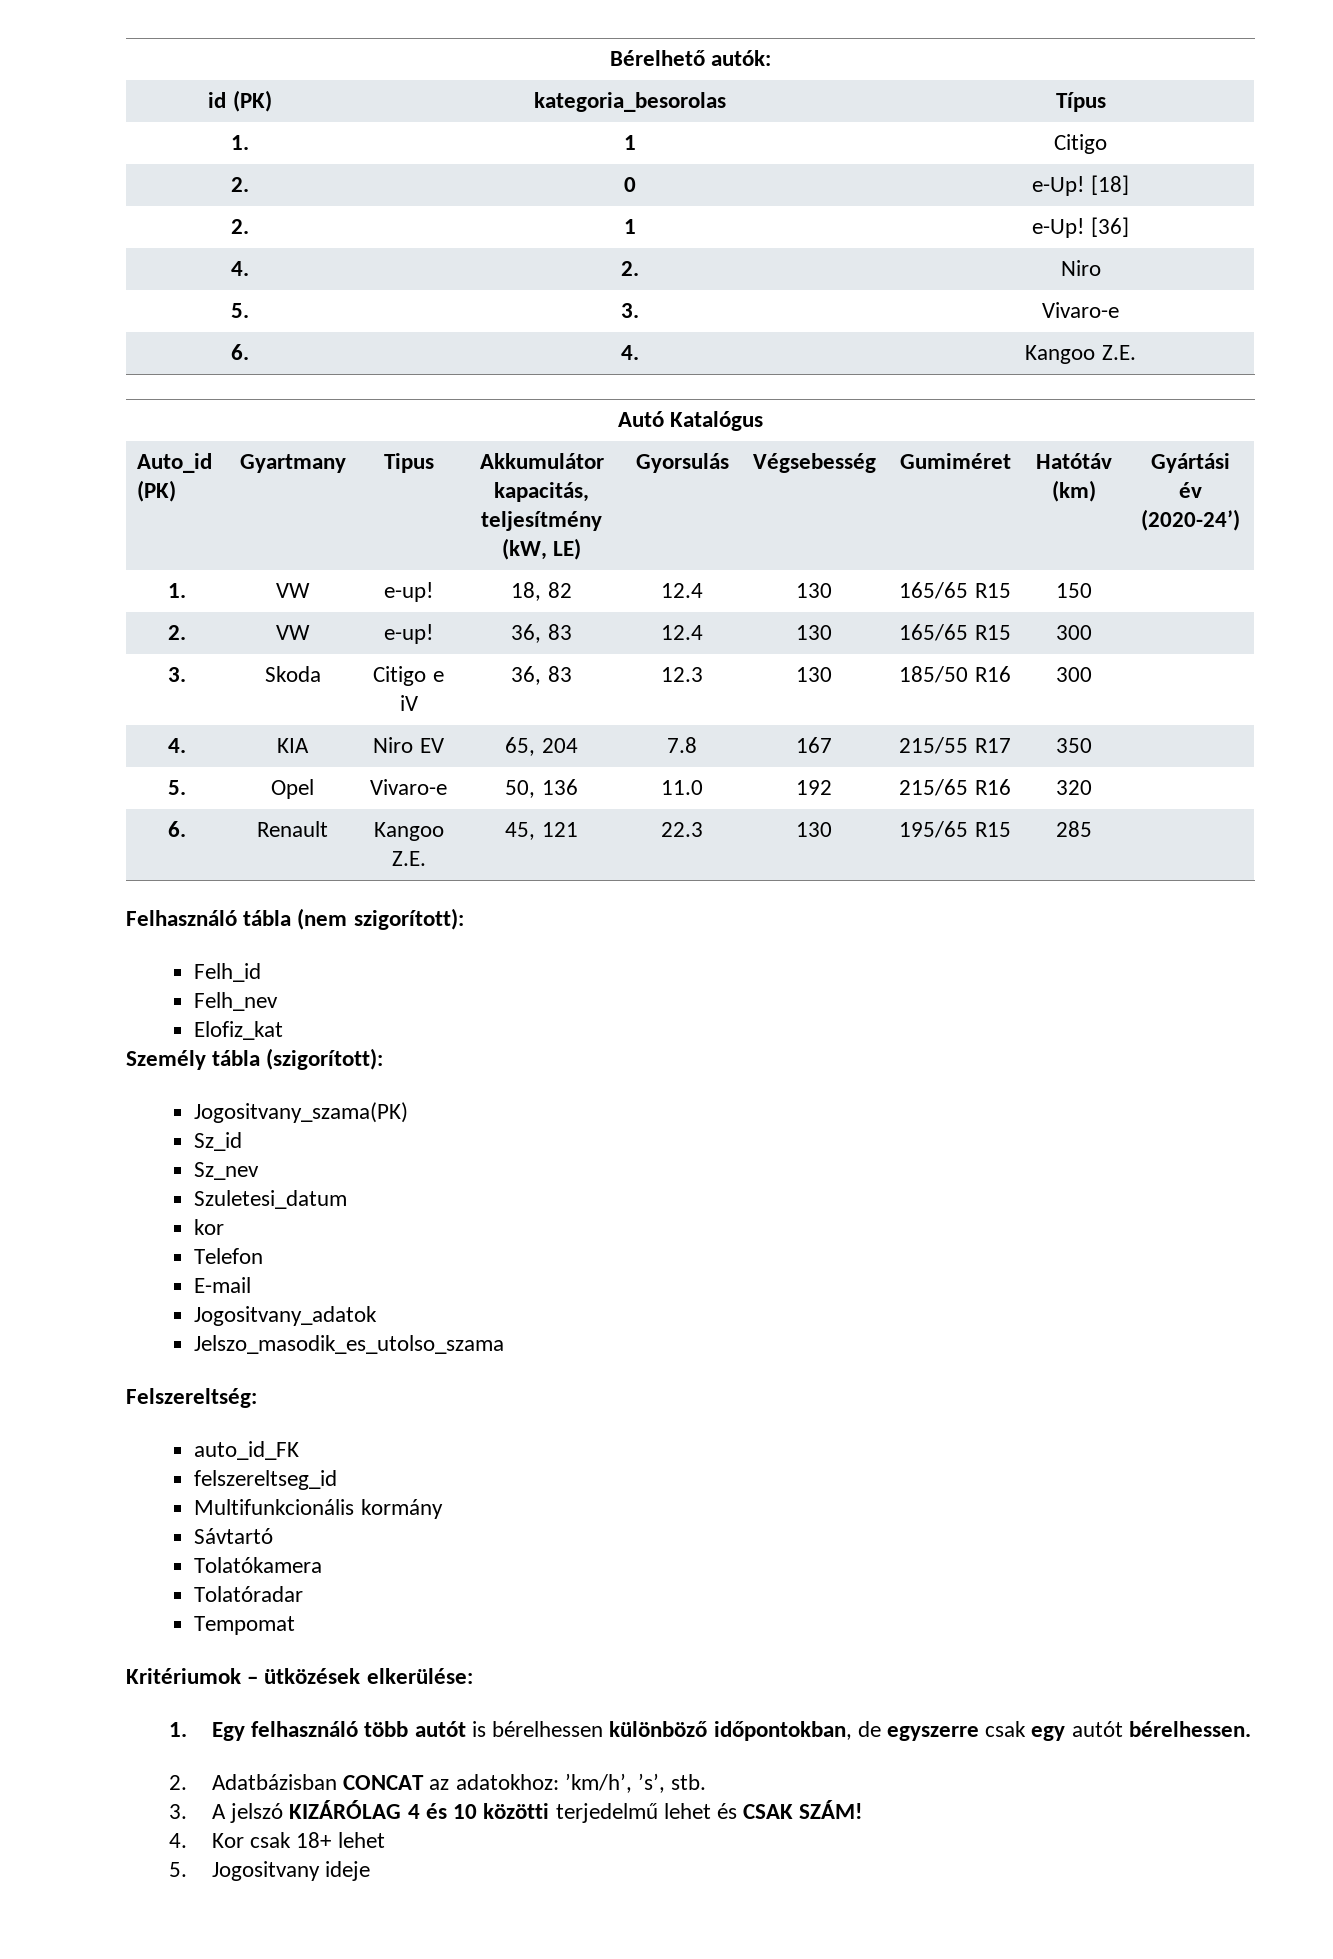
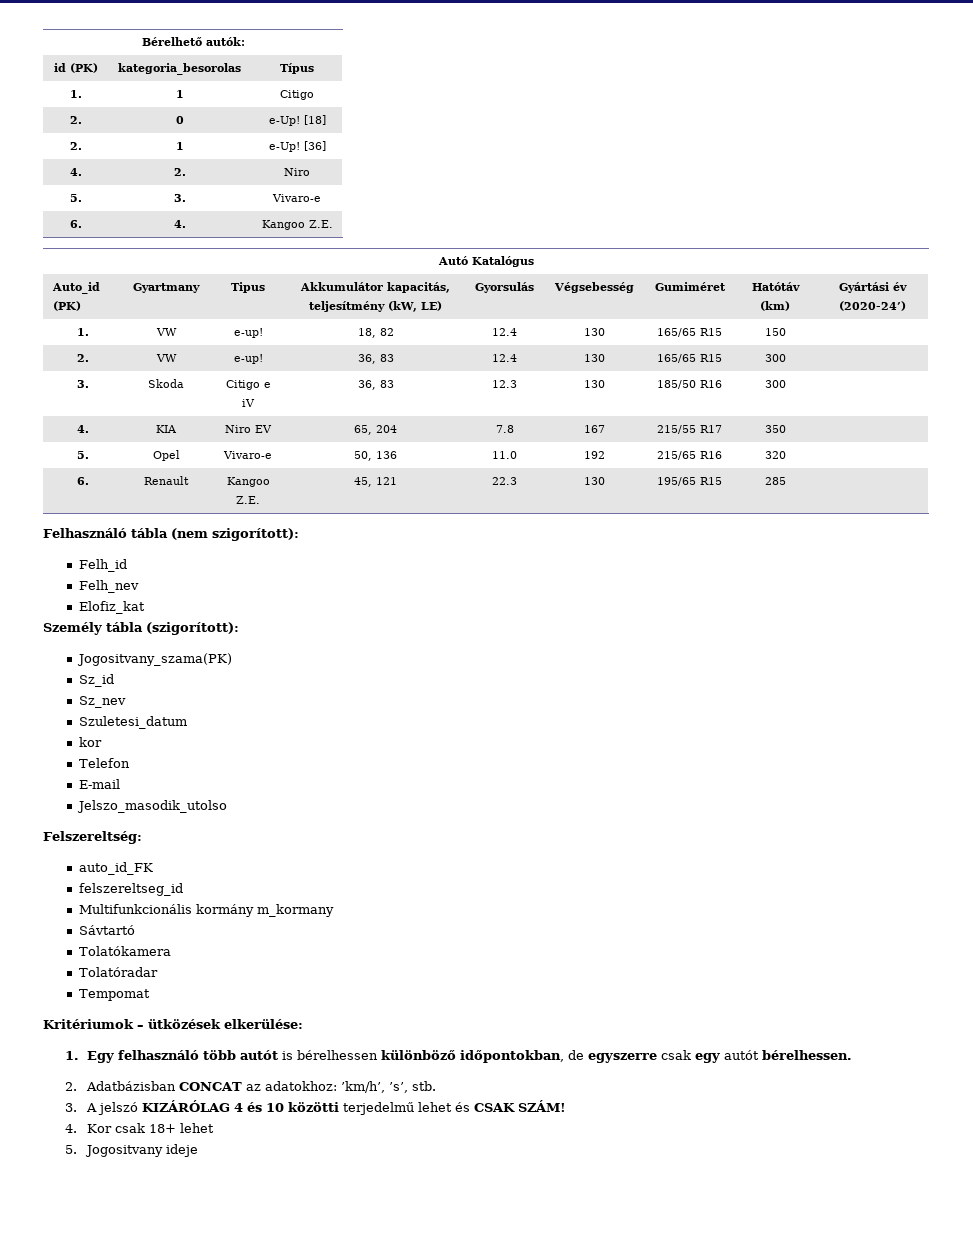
[194,1306,378,1326] [194,1335,505,1354] Jogositvany_adatok // Jelszo_masodik_es_utolso_szama -> [76,800,227,813] Jelszo_masodik_utolso
(443, 1509) none -> [256,904,334,917] m_kormany

